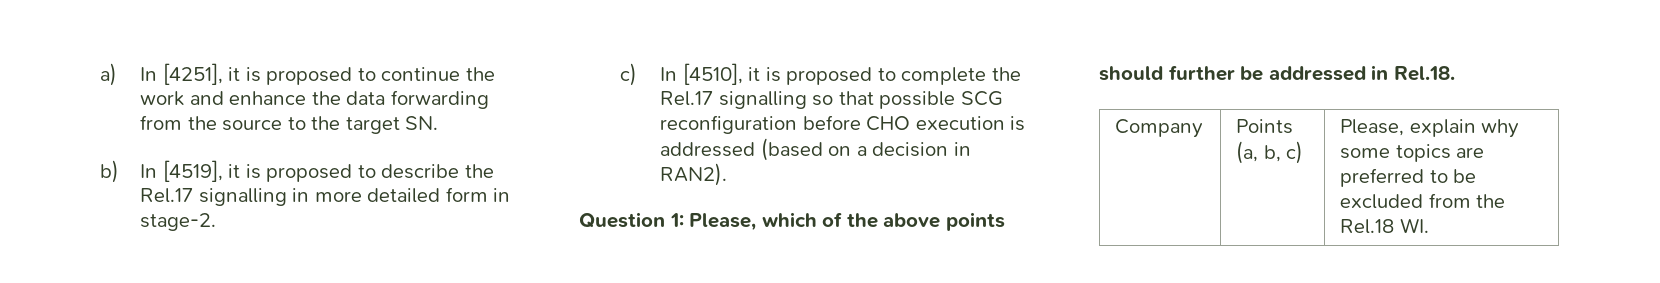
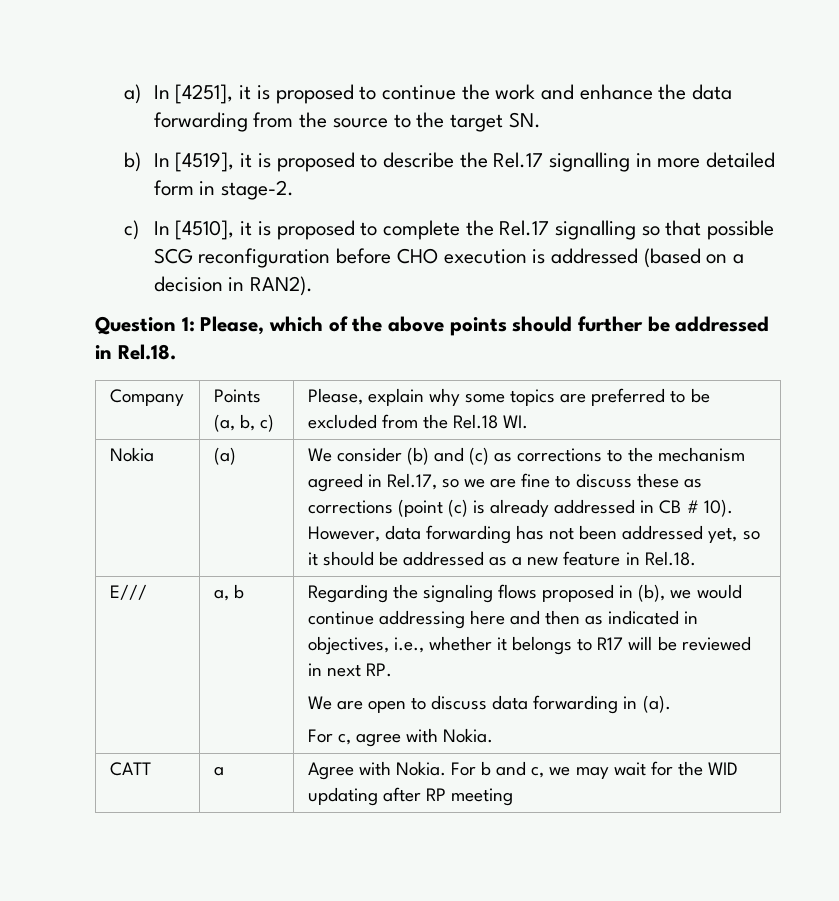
(1429, 225) none -> [109,447,154,462] [213,447,236,465] [307,447,745,465] [307,473,702,492] [307,499,733,517] [307,525,760,544] [307,551,696,566] [109,584,147,600] [213,584,244,601] [307,584,742,603] [307,610,699,629] [307,636,751,655] [307,663,392,677] [307,695,671,714] [307,728,494,747] [109,762,151,776] [213,766,224,776] [307,761,739,780] [307,787,513,806] // Nokia | (a) | We consider (b) and (c) as corrections to the mechanism agreed in Rel.17, so we are fine to discuss these as corrections (point (c) is already addressed in CB # 10). However, data forwarding has not been addressed yet, so it should be addressed as a new feature in Rel.18. // E/// | a, b | Regarding the signaling flows proposed in (b), we would continue addressing here and then as indicated in objectives, i.e., whether it belongs to R17 will be reviewed in next RP. // We are open to discuss data forwarding in (a). // For c, agree with Nokia. // CATT | a | Agree with Nokia. For b and c, we may wait for the WID updating after RP meeting

